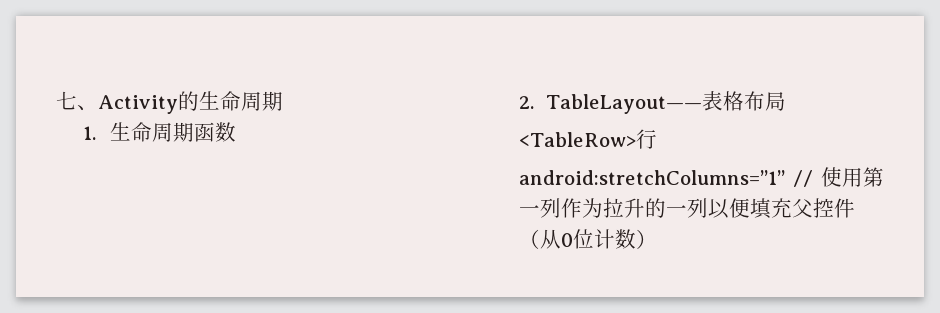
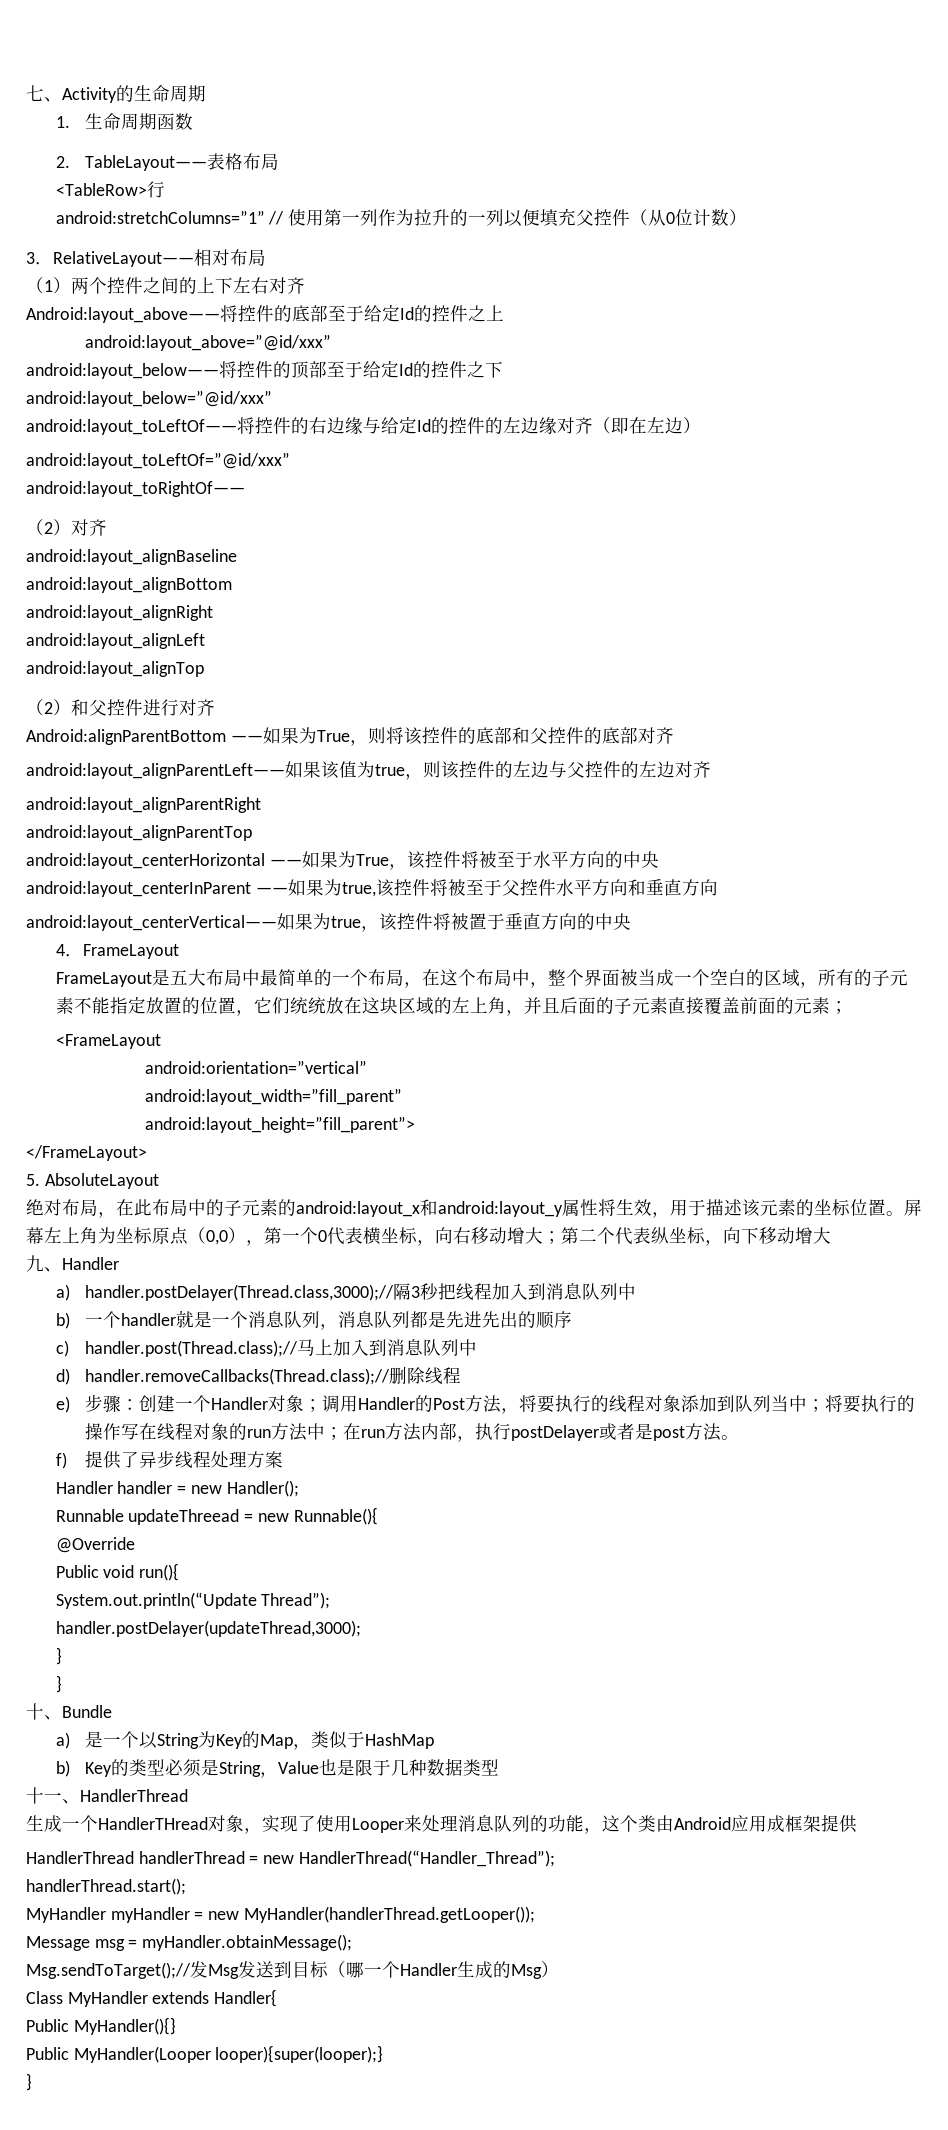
(658, 239) none -> [26,249,266,267] [26,277,305,294] [26,304,504,323] [85,334,332,351] [26,360,503,379] [26,390,272,407] [26,416,701,435] [26,452,290,469] [26,481,245,497] [26,519,107,536] [26,549,237,565] [26,577,232,593] [26,605,213,621] [26,633,205,649] [26,661,204,677] [26,699,215,716] [26,727,674,746] [26,761,711,780] [26,797,261,813] [26,825,252,841] [26,851,659,870] [26,879,718,897] [26,913,631,932] [55,944,179,959] [55,969,908,988] [55,996,848,1016] [55,1034,161,1049] [144,1060,367,1074] [144,1088,402,1105] [144,1116,415,1133] [26,1145,147,1161] [26,1173,159,1189] [26,1199,922,1218] [26,1227,831,1246] [26,1255,119,1272] [55,1283,637,1301] [55,1310,573,1330] [55,1339,478,1357] [55,1366,462,1385] [55,1394,916,1414] [85,1423,740,1442] [55,1450,284,1469] [55,1480,299,1497] [55,1507,378,1525] [55,1537,135,1553] [55,1563,180,1581] [55,1592,331,1609] [55,1620,361,1637] [55,1647,62,1665] [55,1675,62,1693] [26,1703,112,1720] [55,1731,435,1750] [55,1758,500,1778] [26,1787,188,1804] [26,1814,857,1834] [26,1850,555,1867] [26,1878,186,1895] [26,1906,535,1923] [26,1934,353,1951] [26,1961,559,1979] [26,1989,278,2007] [26,2017,176,2035] [26,2045,384,2063] [26,2073,32,2091] // 3．RelativeLayout——相对布局 // （1）两个控件之间的上下左右对齐 // Android:layout_above——将控件的底部至于给定Id的控件之上 // android:layout_above=”@id/xxx” // android:layout_below——将控件的顶部至于给定Id的控件之下 // android:layout_below=”@id/xxx” // android:layout_toLeftOf——将控件的右边缘与给定Id的控件的左边缘对齐（即在左边） // android:layout_toLeftOf=”@id/xxx” // android:layout_toRightOf—— // （2）对齐 // android:layout_alignBaseline // android:layout_alignBottom // android:layout_alignRight // android:layout_alignLeft // android:layout_alignTop // （2）和父控件进行对齐 // Android:alignParentBottom ——如果为True，则将该控件的底部和父控件的底部对齐 // android:layout_alignParentLeft——如果该值为true，则该控件的左边与父控件的左边对齐 // android:layout_alignParentRight // android:layout_alignParentTop // android:layout_centerHorizontal ——如果为True，该控件将被至于水平方向的中央 // android:layout_centerInParent ——如果为true,该控件将被至于父控件水平方向和垂直方向 // android:layout_centerVertical——如果为true，该控件将被置于垂直方向的中央 // 4．FrameLayout // FrameLayout是五大布局中最简单的一个布局，在这个布局中，整个界面被当成一个空白的区域，所有的子元素不能指定放置的位置，它们统统放在这块区域的左上角，并且后面的子元素直接覆盖前面的元素； // <FrameLayout // android:orientation=”vertical” // android:layout_width=”fill_parent” // android:layout_height=”fill_parent”> // </FrameLayout> // 5. AbsoluteLayout // 绝对布局，在此布局中的子元素的android:layout_x和android:layout_y属性将生效，用于描述该元素的坐标位置。屏幕左上角为坐标原点（0,0），第一个0代表横坐标，向右移动增大；第二个代表纵坐标，向下移动增大 // 九、Handler // a) handler.postDelayer(Thread.class,3000);//隔3秒把线程加入到消息队列中 // b)一个handler就是一个消息队列，消息队列都是先进先出的顺序 // c) handler.post(Thread.class);//马上加入到消息队列中 // d) handler.removeCallbacks(Thread.class);//删除线程 // e)步骤：创建一个Handler对象；调用Handler的Post方法，将要执行的线程对象添加到队列当中；将要执行的操作写在线程对象的run方法中；在run方法内部，执行postDelayer或者是post方法。 // f)提供了异步线程处理方案 // Handler handler = new Handler(); // Runnable updateThreead = new Runnable(){ // @Override // Public void run(){ // System.out.println(“Update Thread”); // handler.postDelayer(updateThread,3000); // } // } // 十、Bundle // a)是一个以String为Key的Map，类似于HashMap // b) Key的类型必须是String，Value也是限于几种数据类型 // 十一、HandlerThread // 生成一个HandlerTHread对象，实现了使用Looper来处理消息队列的功能，这个类由Android应用成框架提供 // HandlerThread handlerThread = new HandlerThread(“Handler_Thread”); // handlerThread.start(); // MyHandler myHandler = new MyHandler(handlerThread.getLooper()); // Message msg = myHandler.obtainMessage(); // Msg.sendToTarget();//发Msg发送到目标（哪一个Handler生成的Msg） // Class MyHandler extends Handler{ // Public MyHandler(){} // Public MyHandler(Looper looper){super(looper);} // }

